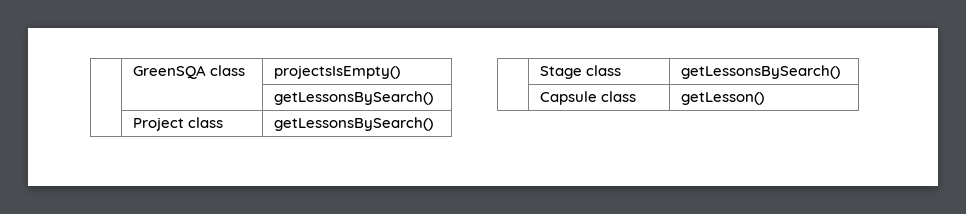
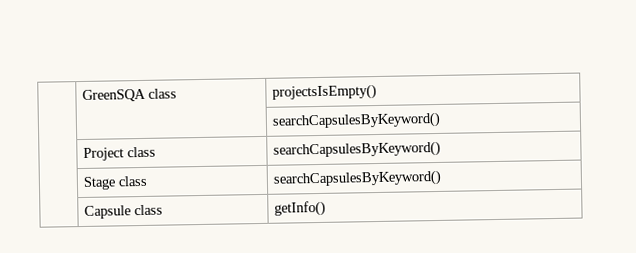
[273,91,433,105] getLessonsBySearch() -> [272,111,442,130] searchCapsulesByKeyword()
[273,117,433,131] getLessonsBySearch() -> [273,140,442,159] searchCapsulesByKeyword()
[680,65,840,79] getLessonsBySearch() -> [273,169,443,188] searchCapsulesByKeyword()
[680,92,764,105] getLesson() -> [274,200,327,217] getInfo()

